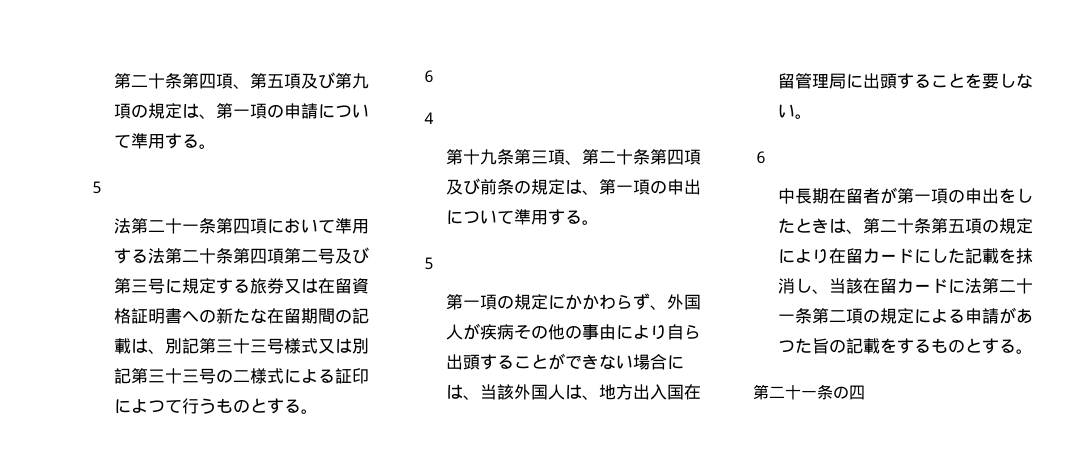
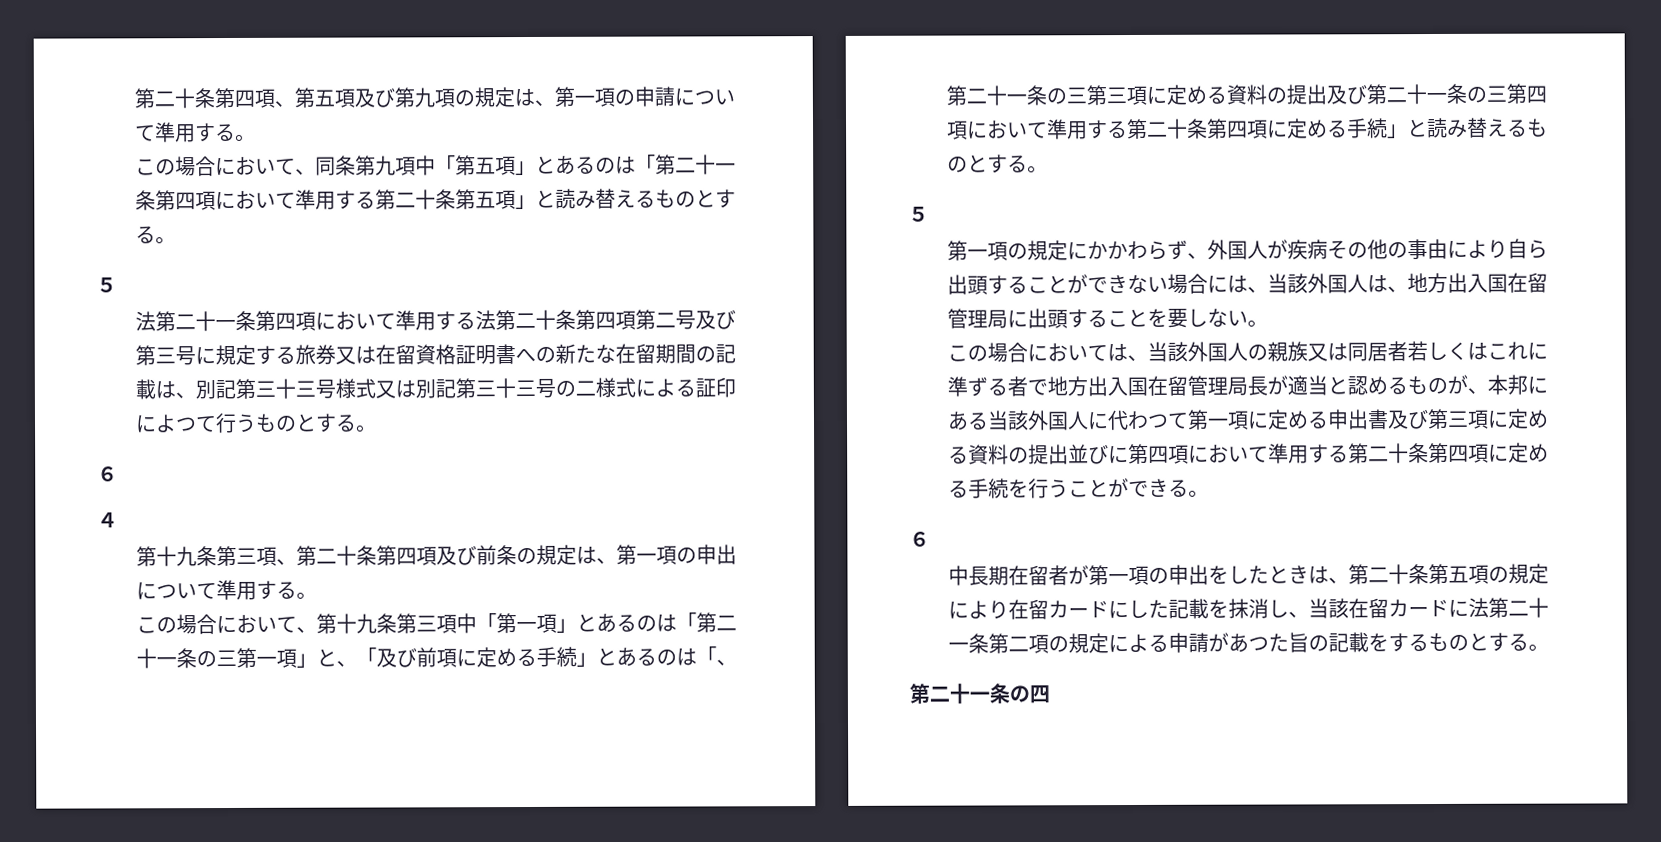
(217, 146) none -> [134,154,736,177] [134,188,736,211] [134,226,176,245] // この場合において、同条第九項中「第五項」とあるのは「第二十一条第四項において準用する第二十条第五項」と読み替えるものとする。
(600, 222) none -> [135,612,737,635] [135,646,737,669] [945,83,1547,106] [946,117,1548,140] [946,154,1048,174] // この場合において、第十九条第三項中「第一項」とあるのは「第二十一条の三第一項」と、「及び前項に定める手続」とあるのは「、第二十一条の三第三項に定める資料の提出及び第二十一条の三第四項において準用する第二十条第四項に定める手続」と読み替えるものとする。
(813, 116) none -> [946,341,1548,363] [946,374,1548,397] [946,408,1549,431] [947,442,1549,465] [947,478,1209,499] // この場合においては、当該外国人の親族又は同居者若しくはこれに準ずる者で地方出入国在留管理局長が適当と認めるものが、本邦にある当該外国人に代わつて第一項に定める申出書及び第三項に定める資料の提出並びに第四項において準用する第二十条第四項に定める手続を行うことができる。

